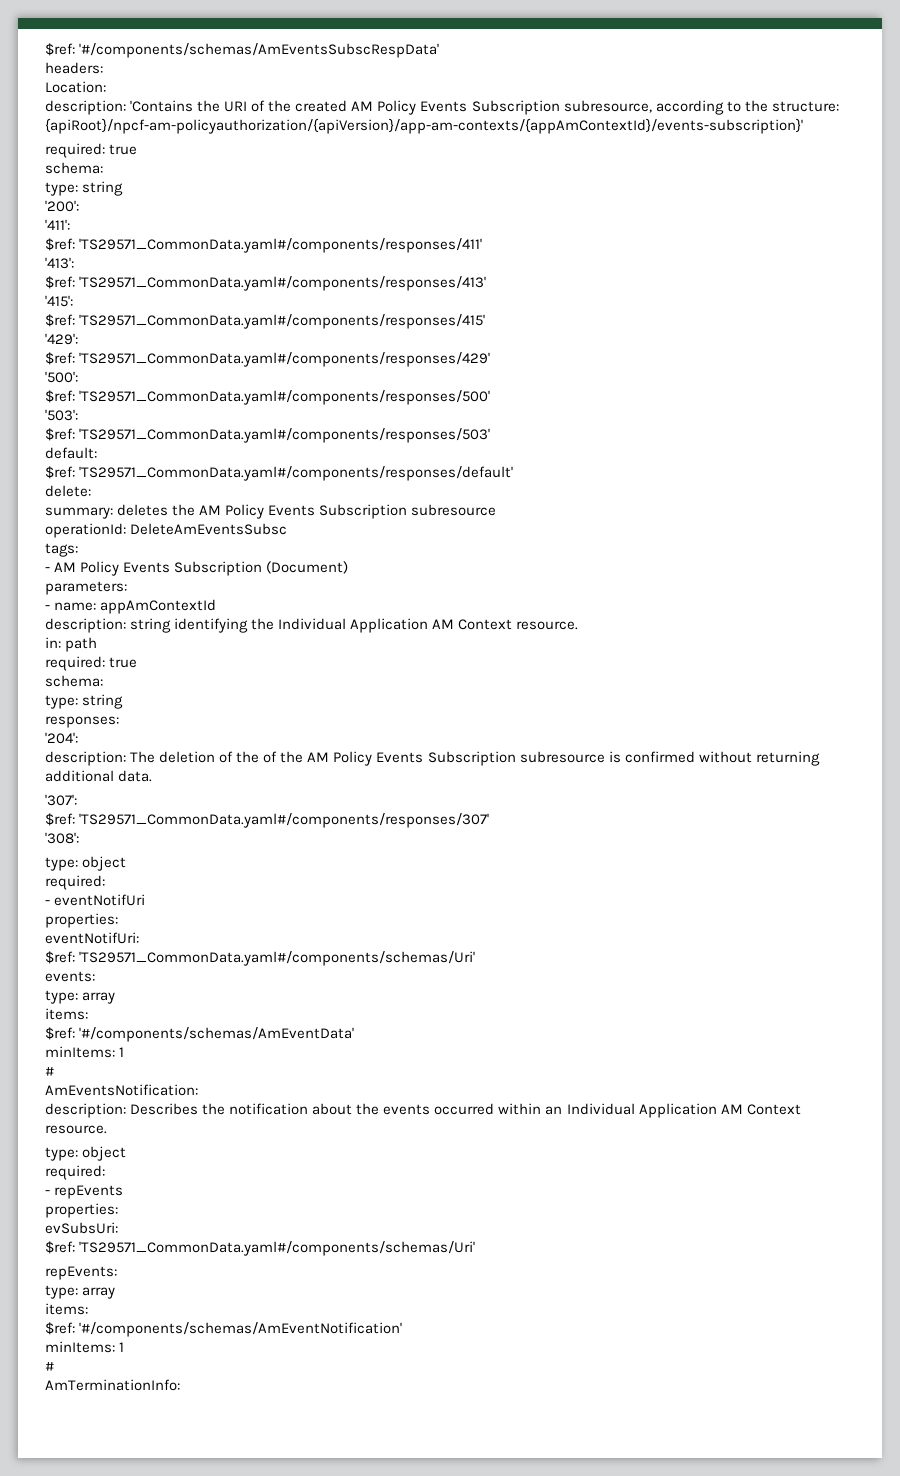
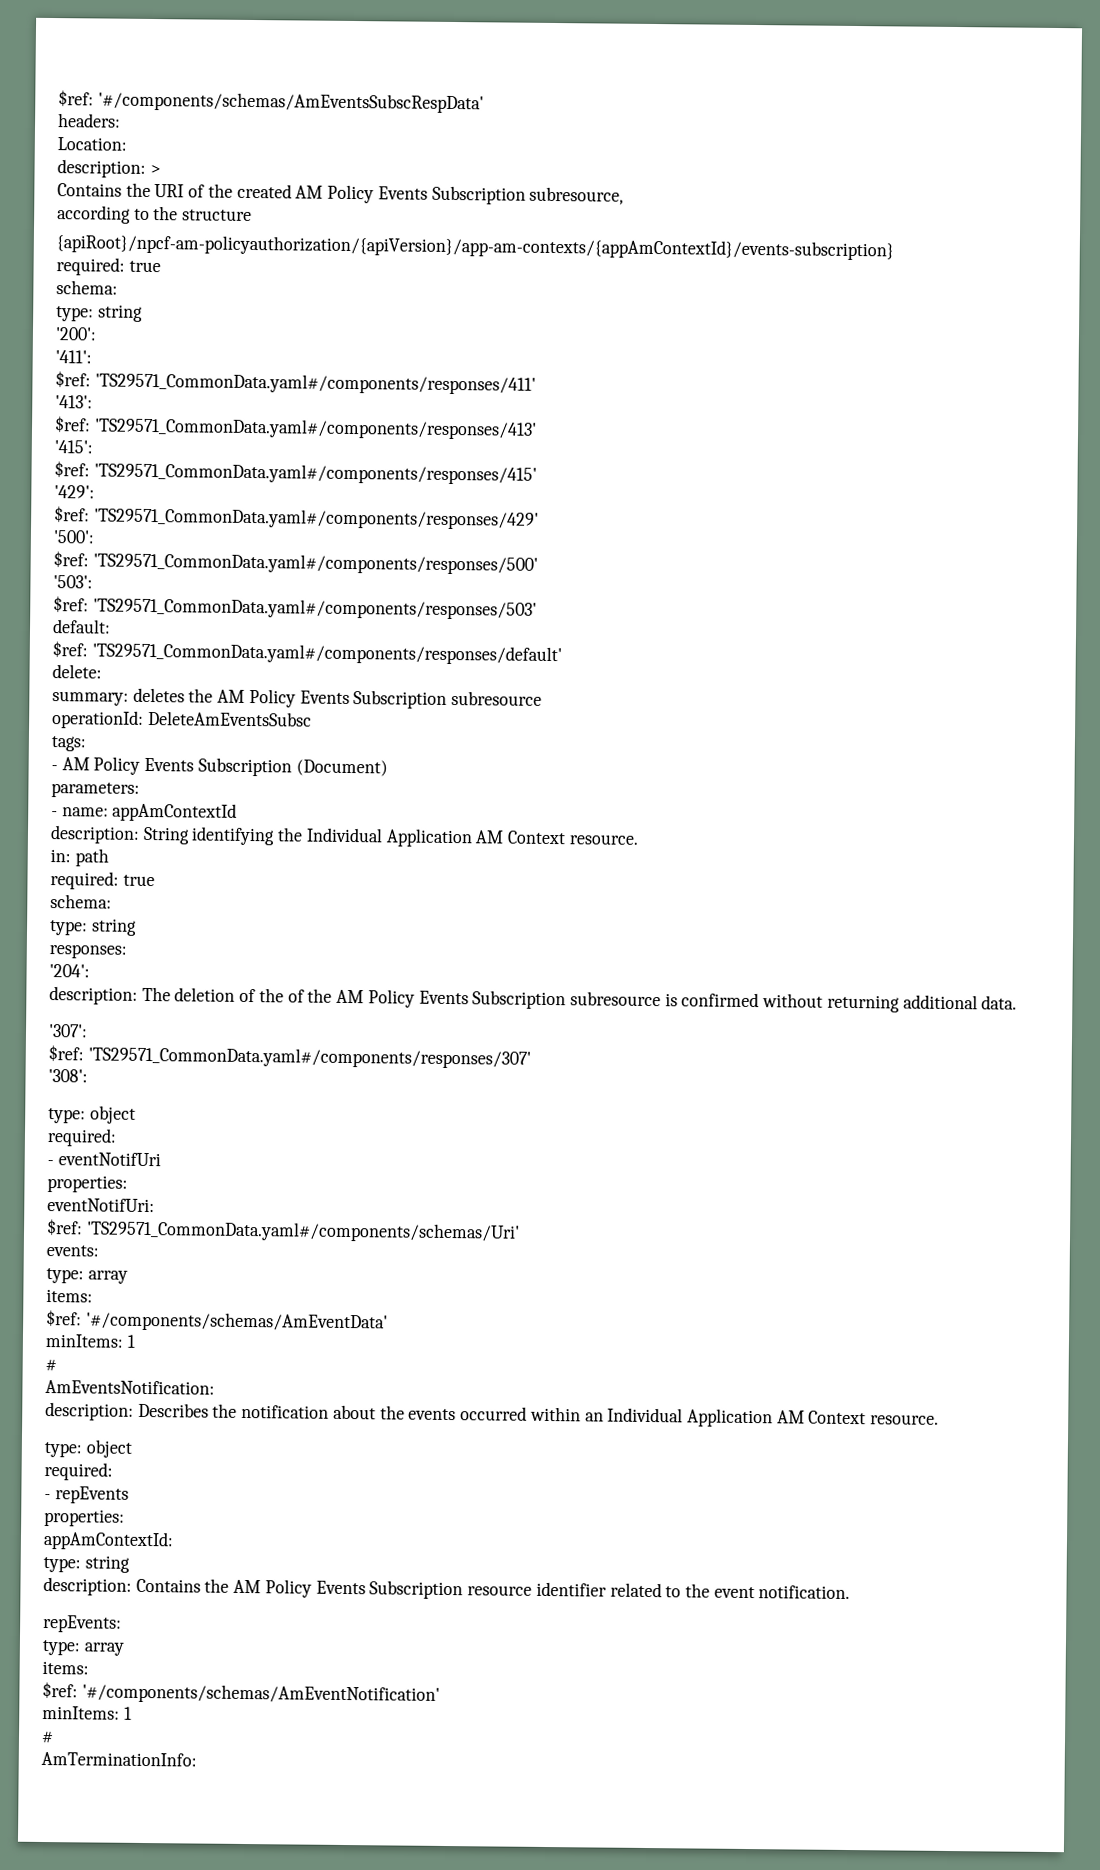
[130,100,194,112] 'Contains -> [149,164,161,175] [57,183,122,197] > // Contains
(652, 106) none -> (625, 195) //
[771,101,839,112] [45,118,803,134] structure: {apiRoot}/npcf-am-policyauthorization/{apiVersion}/app-am-contexts/{appAmContextId}/events-subscription}' -> [182,209,253,222] [56,234,894,261] structure // {apiRoot}/npcf-am-policyauthorization/{apiVersion}/app-am-contexts/{appAmContextId}/events-subscription}
[130,618,172,633] string -> [142,826,190,845] String
[45,1222,118,1234] [45,1241,476,1256] evSubsUri: // $ref: 'TS29571_CommonData.yaml#/components/schemas/Uri' -> [43,1530,174,1551] [43,1555,130,1573] [43,1576,851,1600] appAmContextId: // type: string // description: Contains the AM Policy Events Subscription resource identifier related to the event notification.

